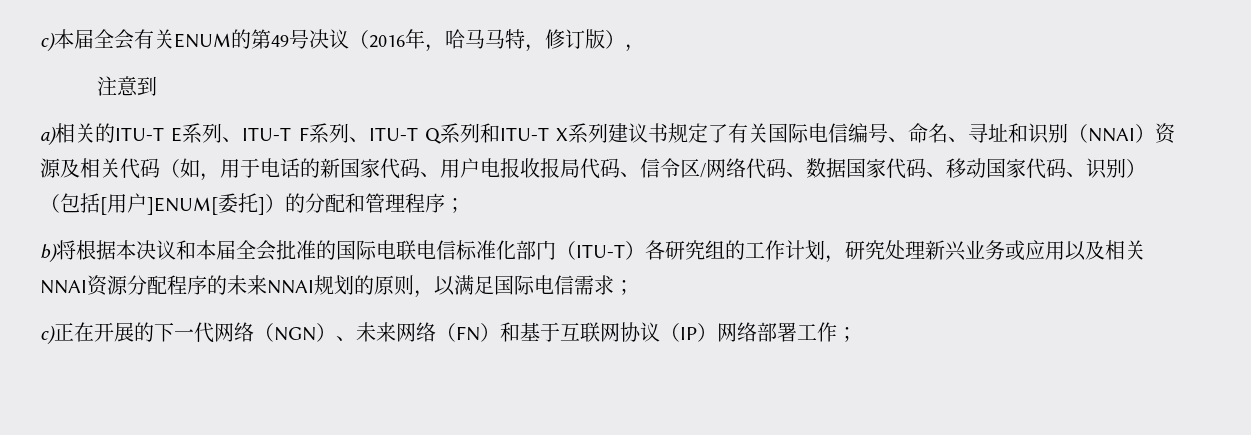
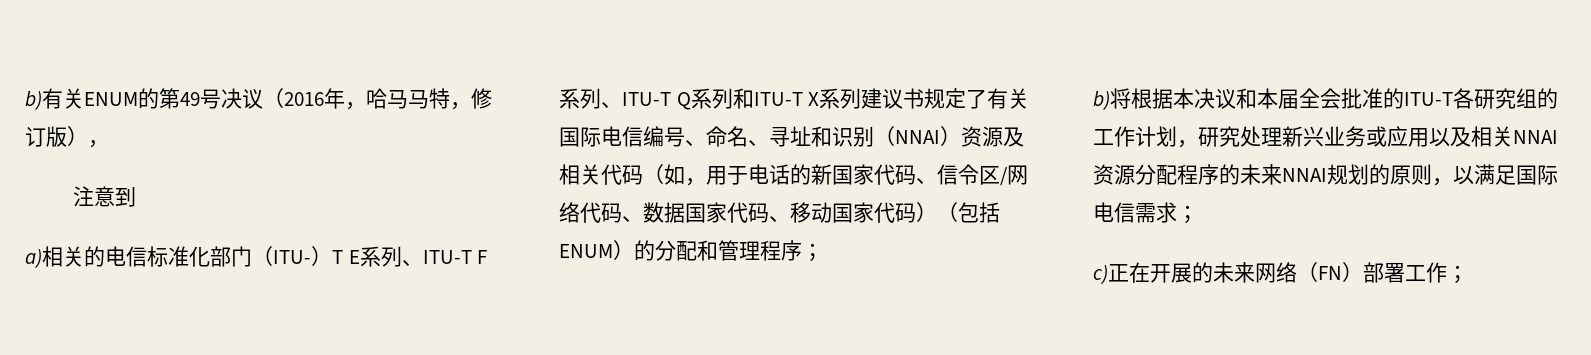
[40,29,134,52] c)本届全会 -> [25,90,42,110] b)
[115,127,164,141] ITU-T -> [105,246,343,267] 电信标准化部门（ITU-）T
[440,158,640,179] 用户电报收报局代码、 -> (937, 181) none
[1066,158,1126,179] 、识别 -> (916, 213) none
[100,193,265,215] [用户]ENUM[委托] -> [559,244,613,258] ENUM
[336,240,645,260] 国际电联电信标准化部门（ITU-T） -> [1404,92,1453,106] ITU-T
[154,322,757,343] 下一代网络（NGN）、未来网络（FN）和基于互联网协议（IP）网络 -> [1213,262,1363,283] 未来网络（FN）

